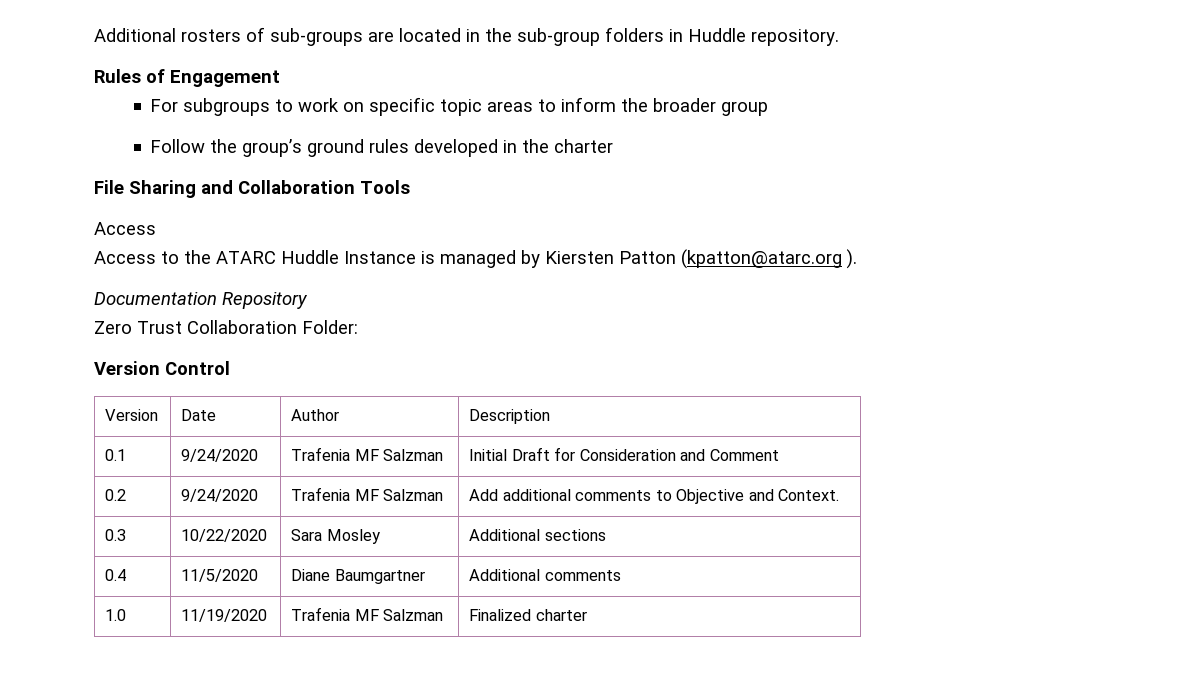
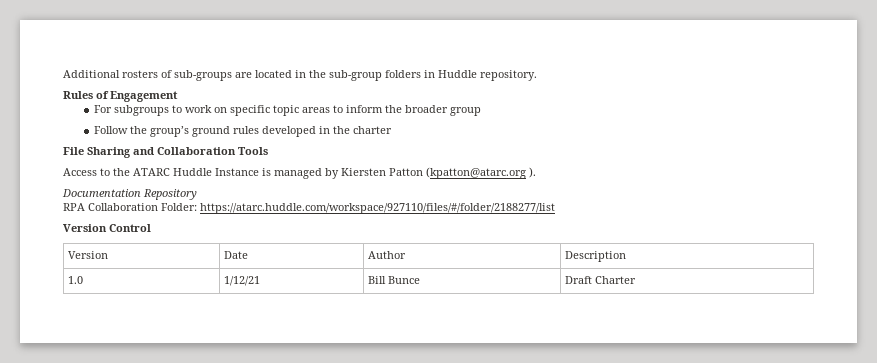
[94,251,156,264] // Access -> (97, 172) none
[94,321,182,334] Zero Trust -> [63,203,85,211] RPA
(358, 327) none -> [200,203,555,214] https://atarc.huddle.com/workspace/927110/files/#/folder/2188277/list
[105,449,127,461] [181,449,259,462] [291,447,444,461] [469,447,779,461] [105,489,127,501] [181,489,259,502] [291,487,444,501] [469,489,840,504] [105,529,127,541] [181,529,268,542] [291,529,380,544] [469,529,606,541] [105,569,127,581] [181,569,259,582] [291,569,425,584] [469,569,621,581] [105,609,127,621] [181,609,268,622] [291,607,444,621] [469,609,587,621] 0.1 | 9/24/2020 | Trafenia MF Salzman | Initial Draft for Consideration and Comment // 0.2 | 9/24/2020 | Trafenia MF Salzman | Add additional comments to Objective and Context. // 0.3 | 10/22/2020 | Sara Mosley | Additional sections // 0.4 | 11/5/2020 | Diane Baumgartner | Additional comments // 1.0 | 11/19/2020 | Trafenia MF Salzman | Finalized charter -> [67,276,83,284] [223,276,260,286] [367,276,420,284] [564,276,636,284] 1.0 | 1/12/21 | Bill Bunce | Draft Charter

